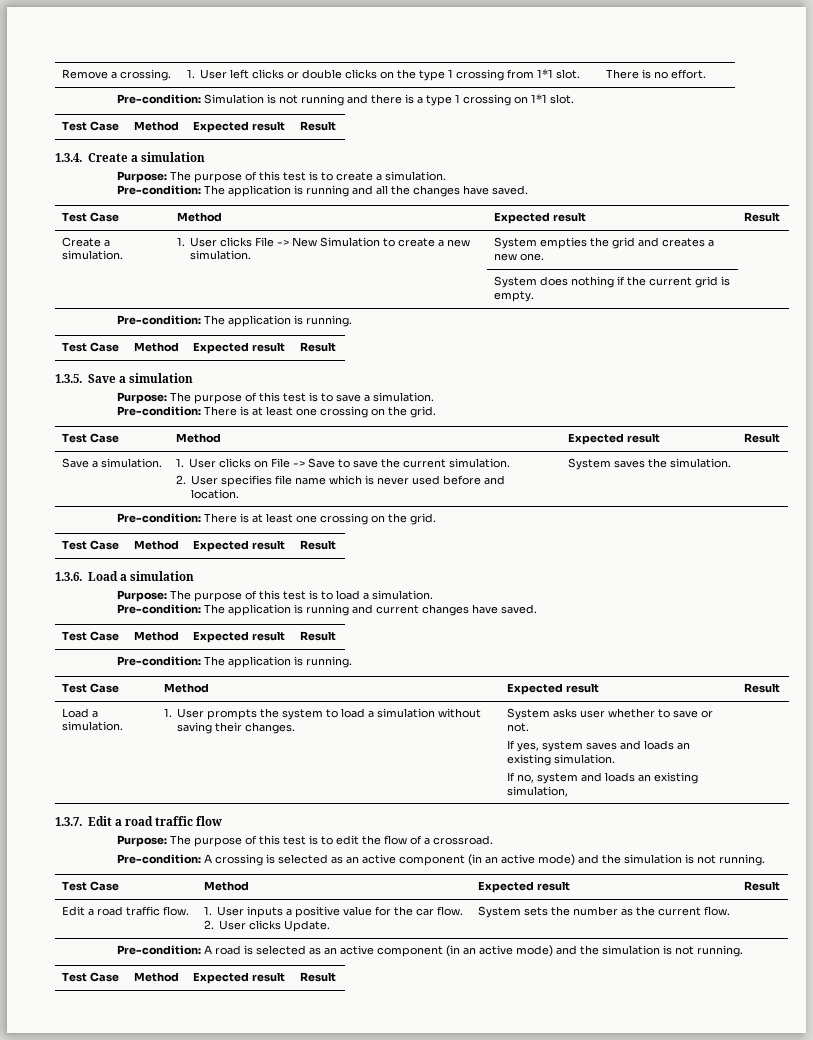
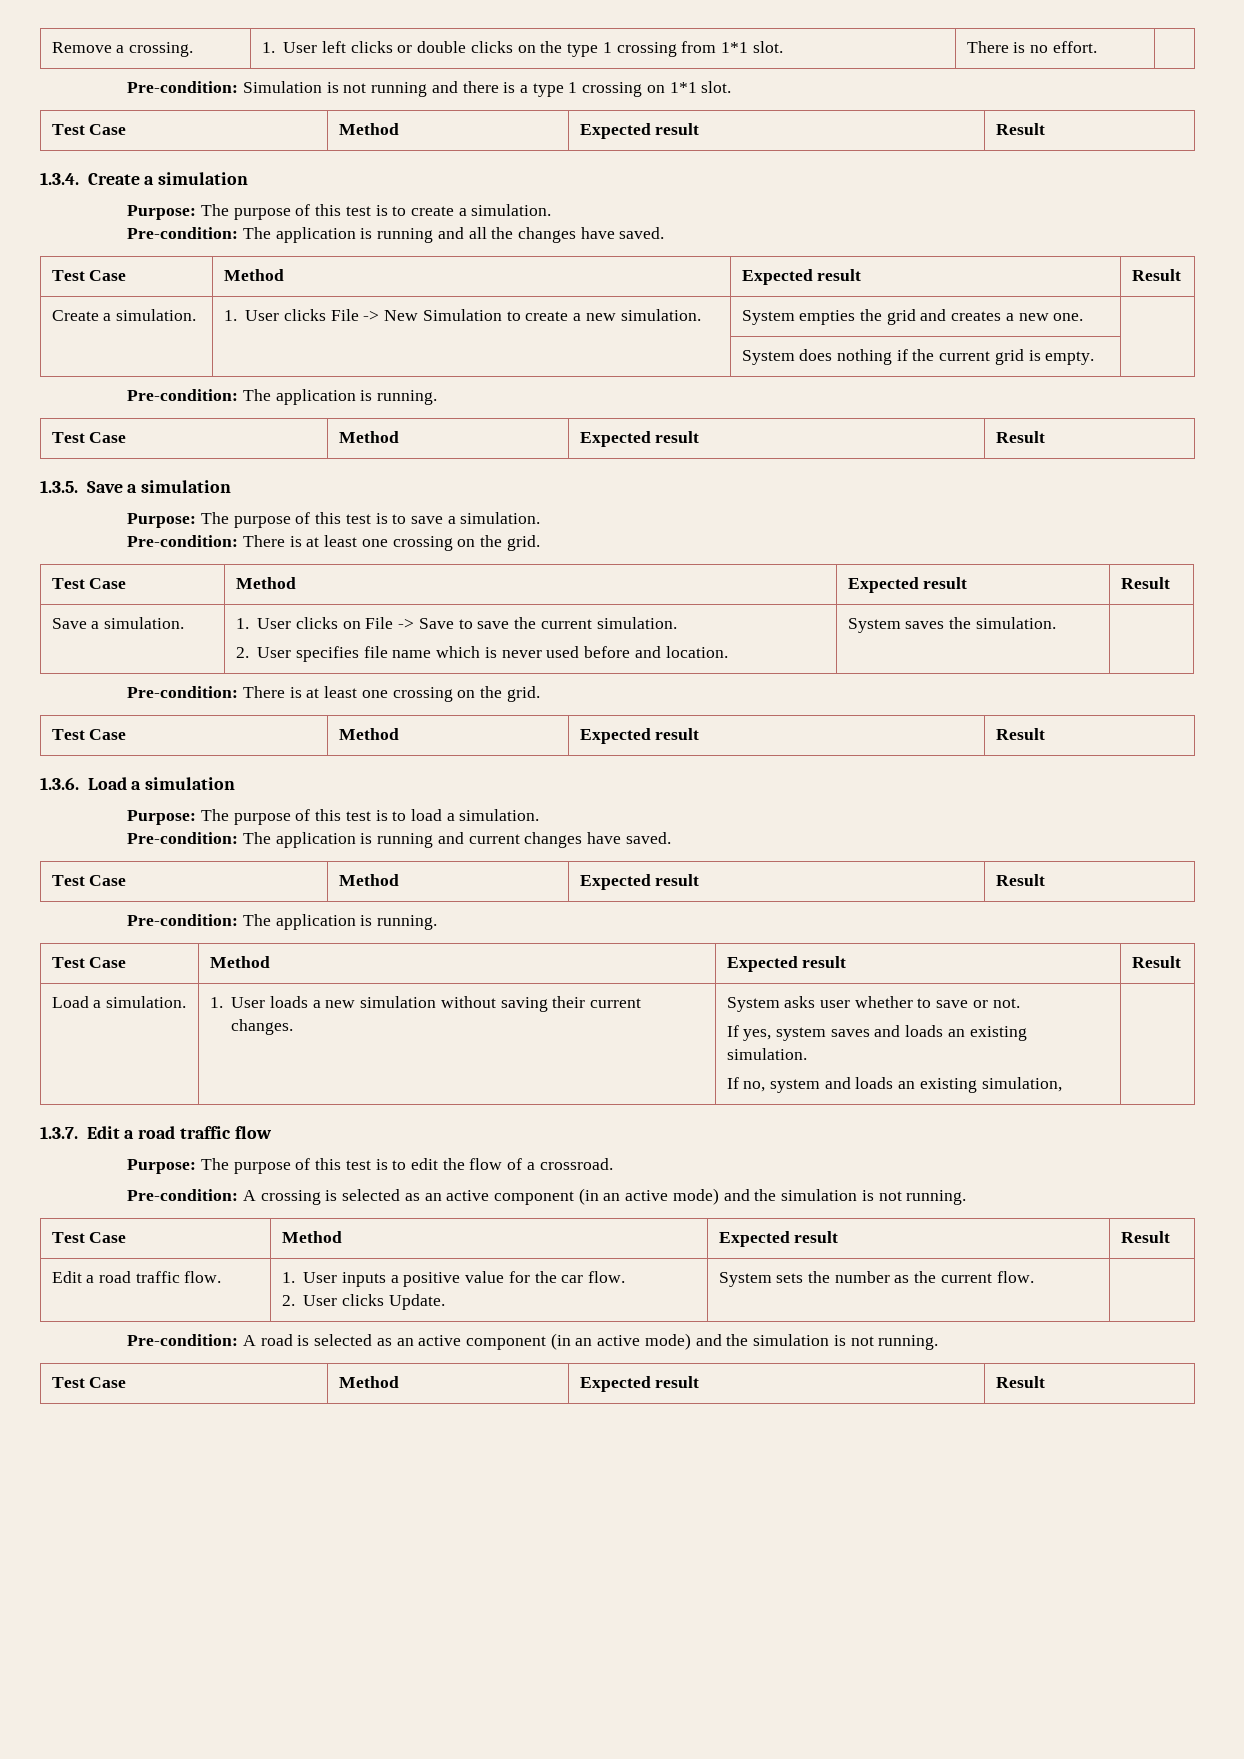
[207,708,375,720] prompts the system to load a -> [269,996,356,1008] loads a new
(243, 727) none -> [590,998,642,1008] current

